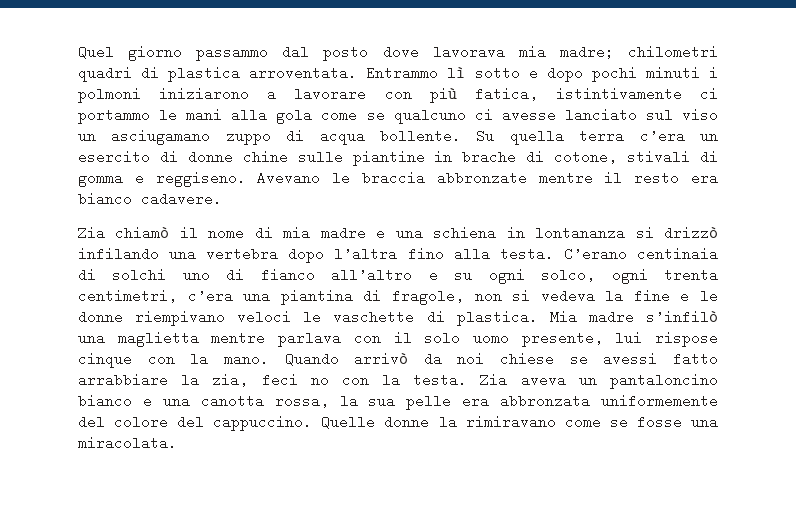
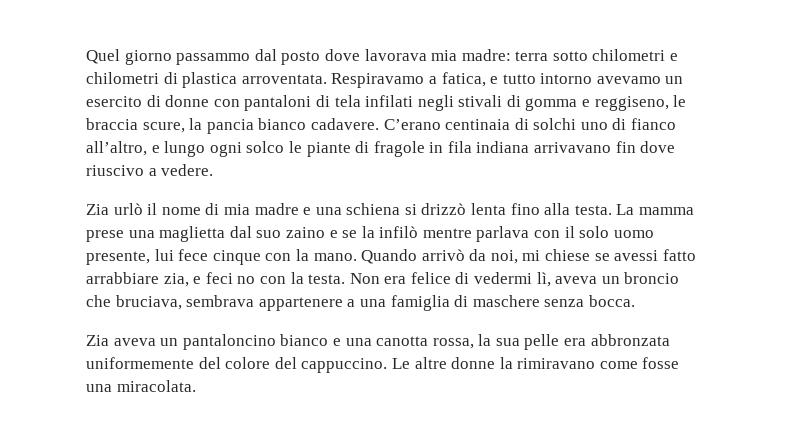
[559,45,718,59] [78,66,718,82] [78,87,718,103] [78,108,718,124] [78,129,718,145] [78,150,718,166] [78,171,718,187] [78,192,222,206] [78,226,170,240] madre; chilometri quadri di plastica arroventata. Entrammo lì sotto e dopo pochi minuti i polmoni iniziarono a lavorare con più fatica, istintivamente ci portammo le mani alla gola come se qualcuno ci avesse lanciato sul viso un asciugamano zuppo di acqua bollente. Su quella terra c’era un esercito di donne chine sulle piantine in brache di cotone, stivali di gomma e reggiseno. Avevano le braccia abbronzate mentre il resto era bianco cadavere. // Zia chiamò -> [461,49,679,61] [86,72,684,88] [86,95,687,111] [86,118,677,134] [86,141,676,157] [86,164,214,176] [86,203,143,215] madre: terra sotto chilometri e chilometri di plastica arroventata. Respiravamo a fatica, e tutto intorno avevamo un esercito di donne con pantaloni di tela infilati negli stivali di gomma e reggiseno, le braccia scure, la pancia bianco cadavere. C’erano centinaia di solchi uno di fianco all’altro, e lungo ogni solco le piante di fragole in fila indiana arrivavano fin dove riuscivo a vedere. // Zia urlò
[506,226,718,240] [78,247,718,263] [78,268,718,284] [78,289,718,305] [78,310,718,326] [78,331,199,347] in lontananza si drizzò infilando una vertebra dopo l’altra fino alla testa. C’erano centinaia di solchi uno di fianco all’altro e su ogni solco, ogni trenta centimetri, c’era una piantina di fragole, non si vedeva la fine e le donne riempivano veloci le vaschette di plastica. Mia madre s’infilò una maglietta -> [404,203,695,215] [86,226,419,242] si drizzò lenta fino alla testa. La mamma prese una maglietta dal suo zaino e se la infilò
[655,331,718,347] rispose -> [178,249,209,261] fece
[457,353,485,364] noi -> [490,250,541,264] noi, mi
[181,373,249,387] la zia, -> [163,273,202,287] zia, e
(468, 380) none -> [349,272,680,287] [86,295,635,311] Non era felice di vedermi lì, aveva un broncio che bruciava, sembrava appartenere a una famiglia di maschere senza bocca. //
[321,415,376,429] Quelle -> [391,357,447,369] Le altre
[609,415,628,429] se -> (638, 365) none

